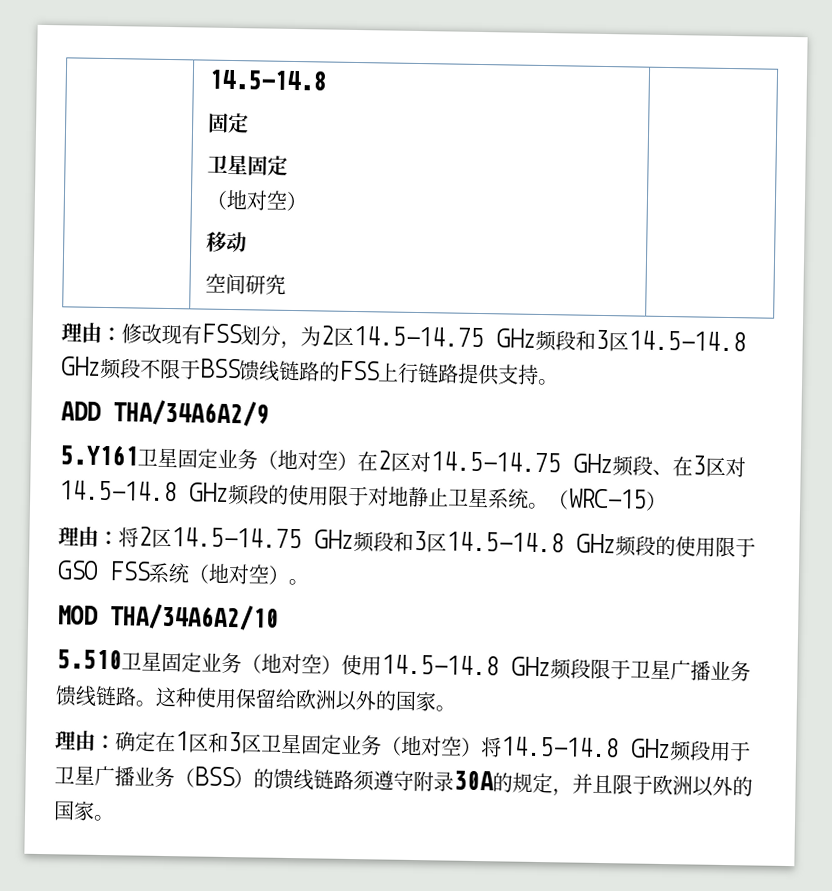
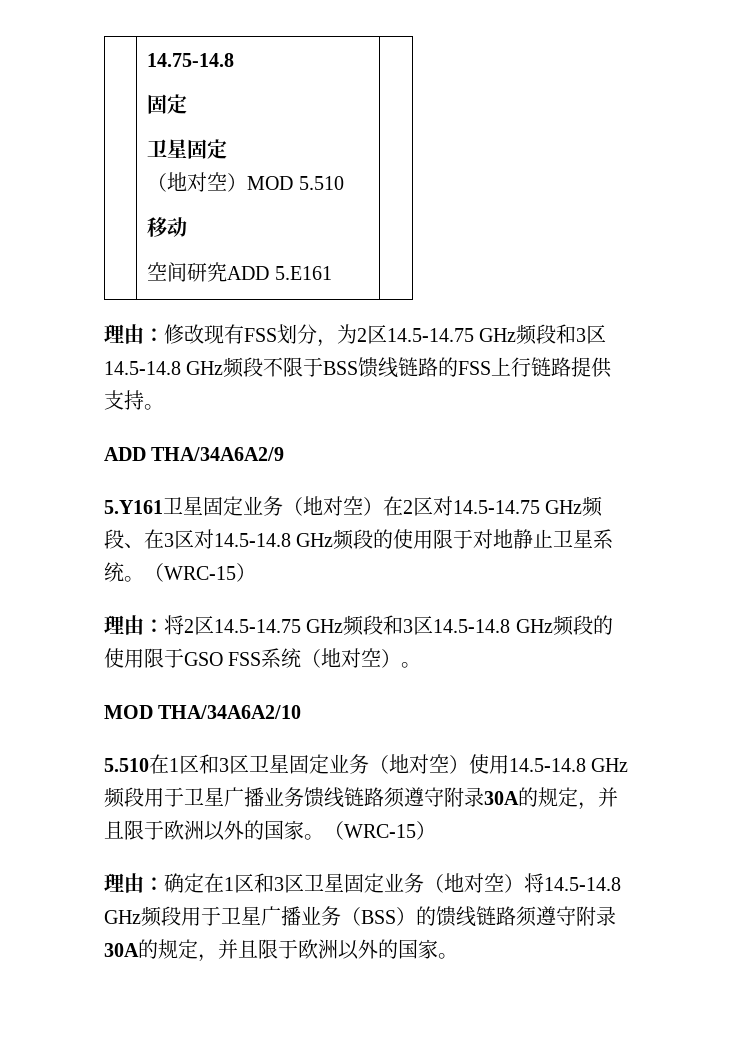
[207,69,326,91] | 14.5-14.8 -> [147,53,235,67] | 14.75-14.8
(308, 201) none -> [247,176,344,190] MOD 5.510
(286, 284) none -> [227,266,332,280] ADD 5.E161
(122, 659) none -> [149,754,249,774] 在1区和3区
[590,658,611,680] 限 -> [144,788,164,807] 用
[135,686,456,712] 。这种使用保留给欧洲以外的国家。 -> [384,787,618,810] [104,820,436,841] 须遵守附录30A的规定，并且限于欧洲以外的国家。（WRC-15）

